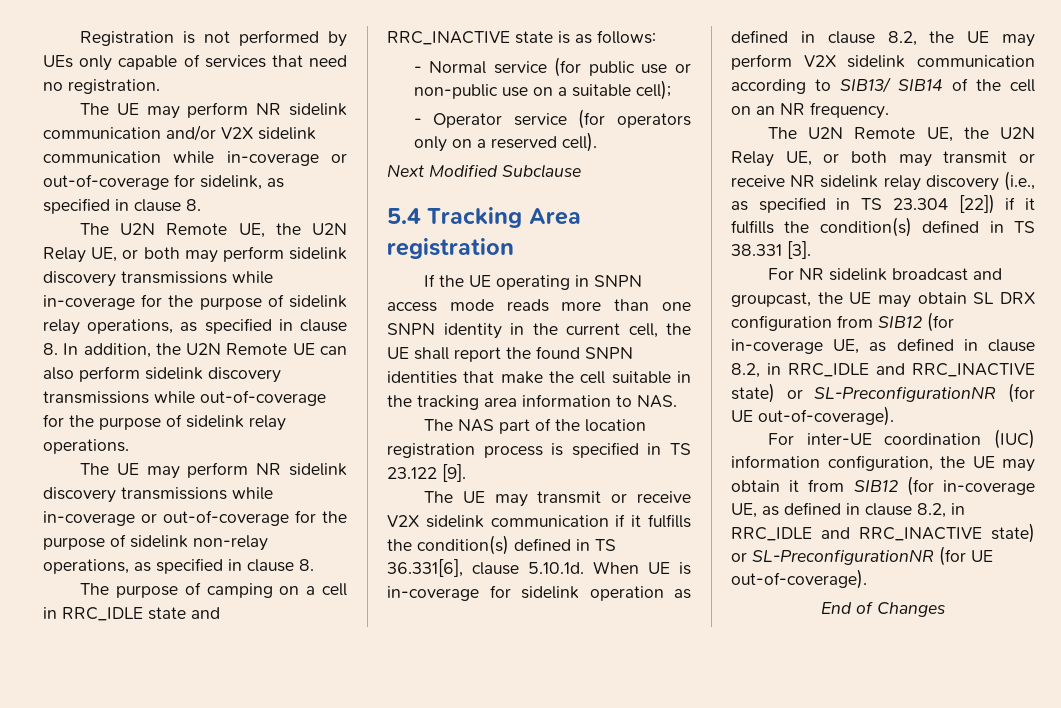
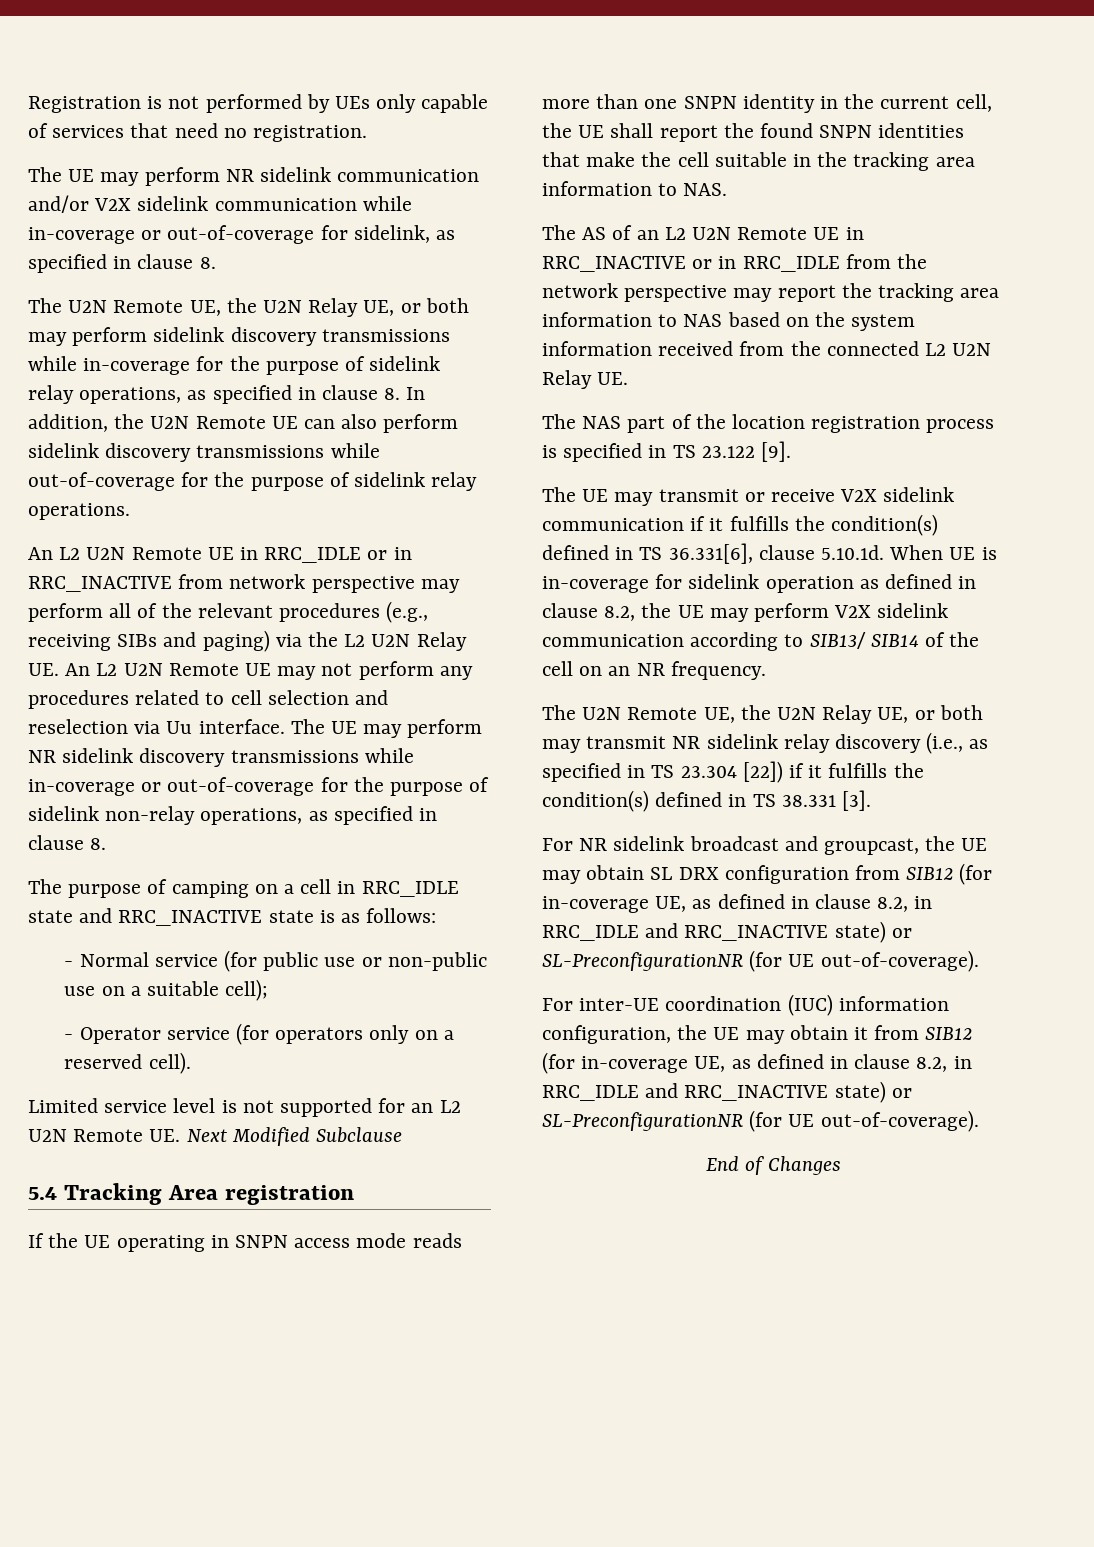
(129, 446) none -> [28,547,412,563] [28,574,460,593] [28,601,429,623] [28,630,467,652] [28,661,473,680] [28,690,389,709] [28,719,285,734] An L2 U2N Remote UE in RRC_IDLE or in RRC_INACTIVE from network perspective may perform all of the relevant procedures (e.g., receiving SIBs and paging) via the L2 U2N Relay UE. An L2 U2N Remote UE may not perform any procedures related to cell selection and reselection via Uu interface.
(597, 142) none -> [28,1098,461,1117] [28,1129,181,1142] Limited service level is not supported for an L2 U2N Remote UE.
(677, 401) none -> [542,225,864,240] [542,254,928,272] [542,283,1000,302] [542,312,916,331] [542,341,992,356] [542,370,629,389] // The AS of an L2 U2N Remote UE in RRC_INACTIVE or in RRC_IDLE from the network perspective may report the tracking area information to NAS based on the system information received from the connected L2 U2N Relay UE.
[1019,153,1035,163] [731,175,785,187] or receive -> (667, 742) none

